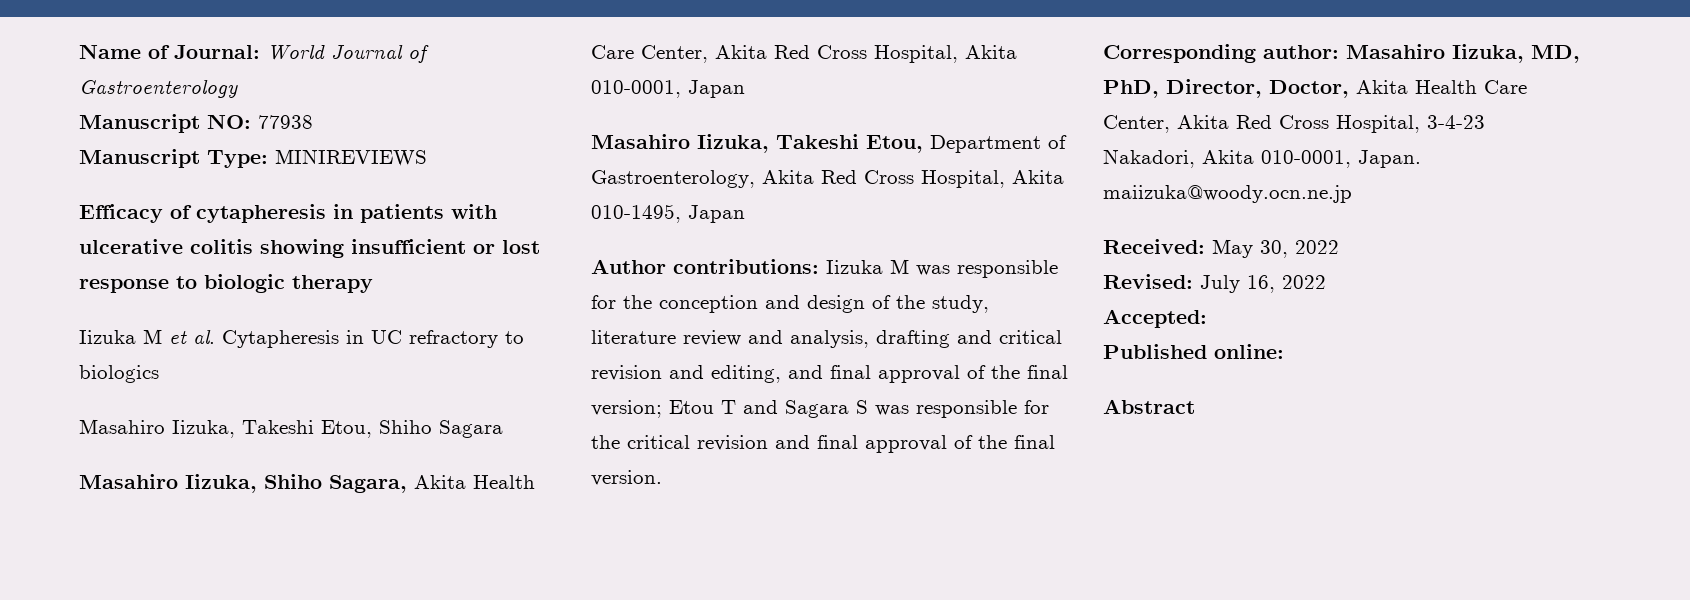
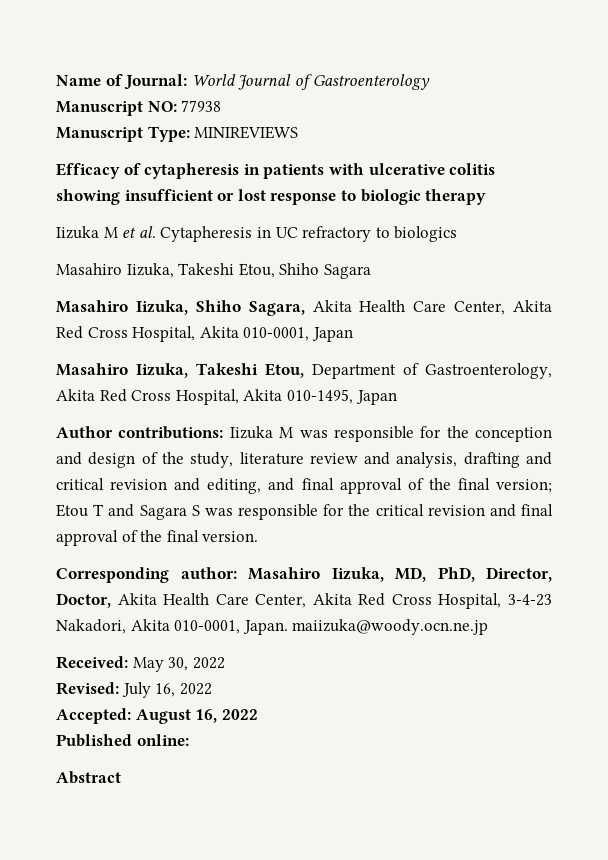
(1207, 318) none -> [135,709,258,724] August 16, 2022

